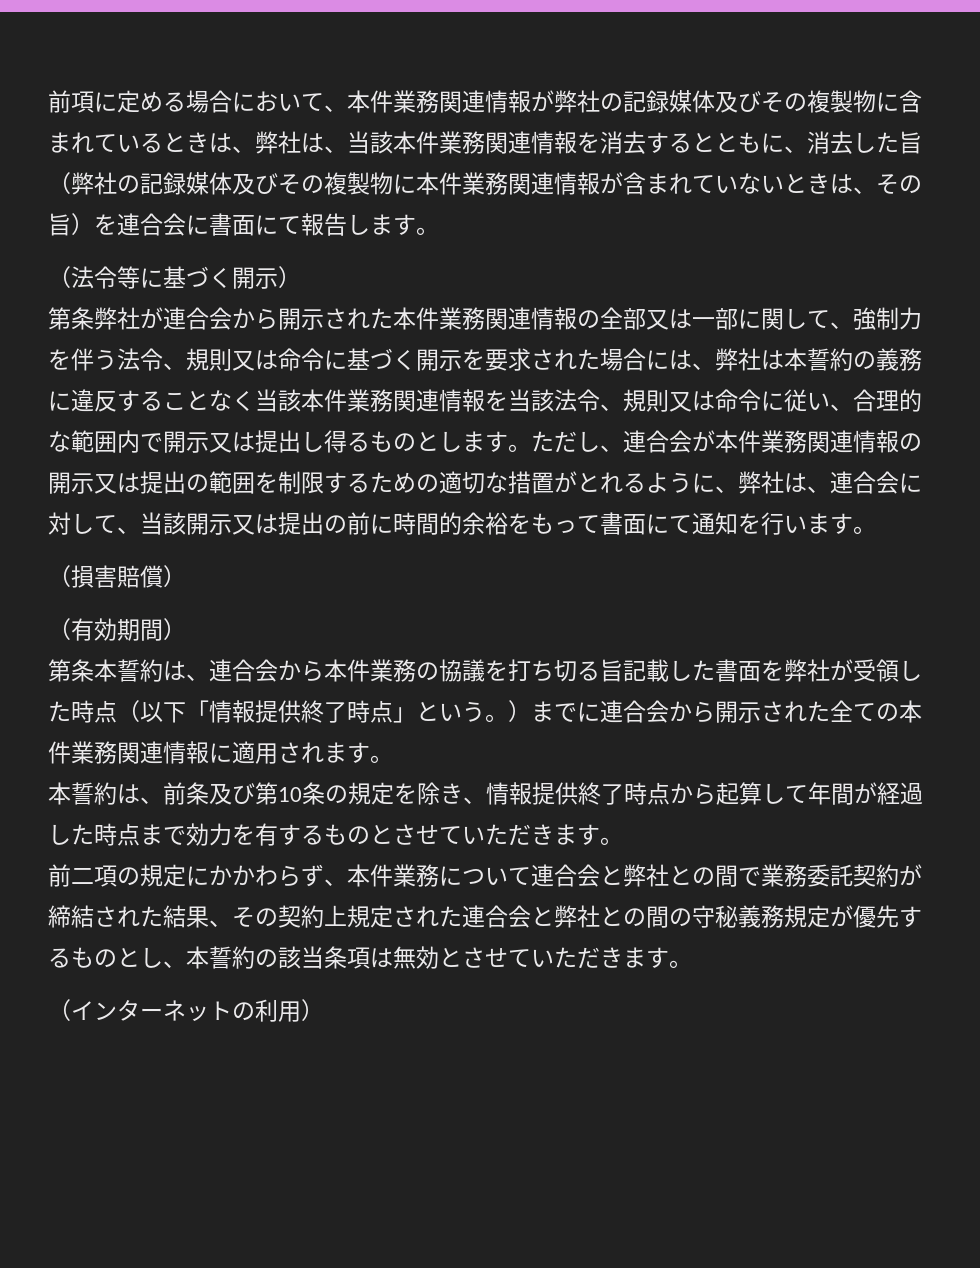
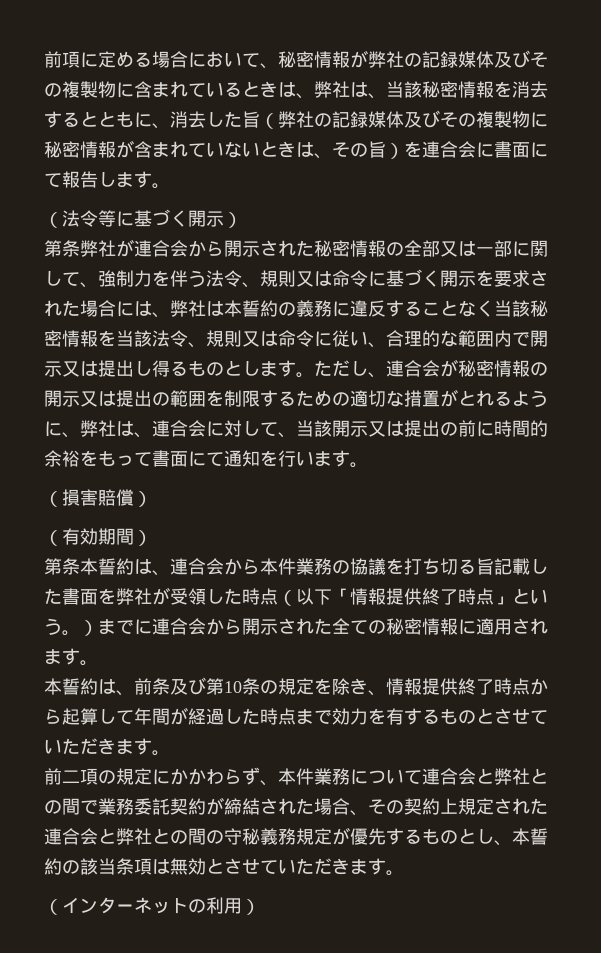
[347,90,485,113] 本件業務関連 -> [278,51,314,68] 秘密
[393,131,531,154] 本件業務関連 -> [422,81,458,98] 秘密
[416,172,554,195] 本件業務関連 -> [44,141,80,158] 秘密
[393,307,531,330] 本件業務関連 -> [314,240,350,257] 秘密
[301,389,439,412] 本件業務関連 -> [530,300,548,317] [44,330,62,347] 秘密
[715,430,853,453] 本件業務関連 -> [458,360,494,377] 秘密
[899,700,922,723] [48,741,163,764] 本件業務関連 -> [386,618,422,635] 秘密
[163,905,209,928] 結果 -> [314,798,350,815] 場合

